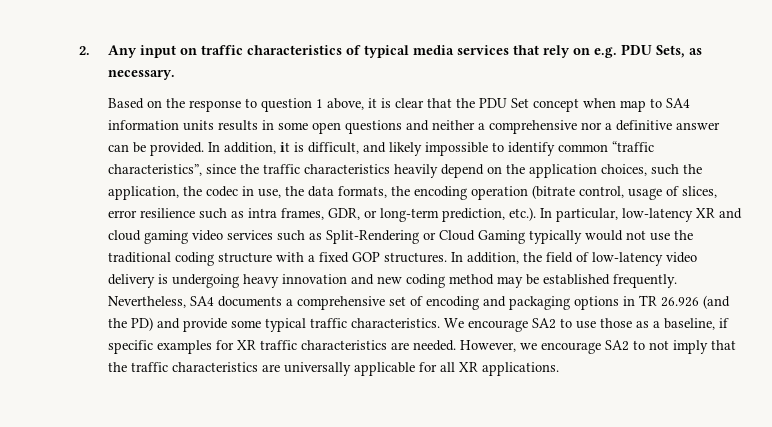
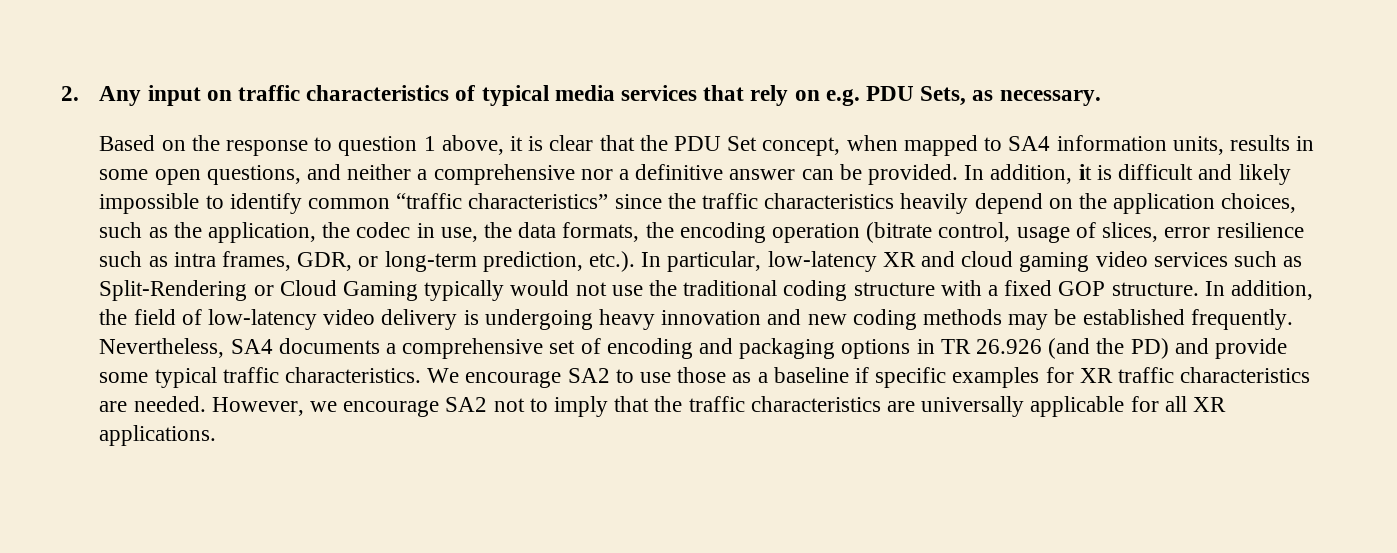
[532,98,646,112] concept when map -> [762,135,978,156] concept, when mapped
[182,120,214,131] units -> [1172,136,1224,155] units,
[344,120,402,134] questions -> [206,165,301,185] questions,
[307,142,359,154] difficult, -> [1118,164,1194,180] difficult
[107,164,202,176] characteristics”, -> [468,193,609,209] characteristics”
(679, 169) none -> [148,227,168,238] as
[383,252,447,263] structures. -> [1111,282,1199,296] structure.
[448,274,494,285] method -> [923,309,1003,325] methods
[663,318,715,330] baseline, -> [773,367,849,383] baseline
[632,340,669,350] to not -> [493,398,548,412] not to

